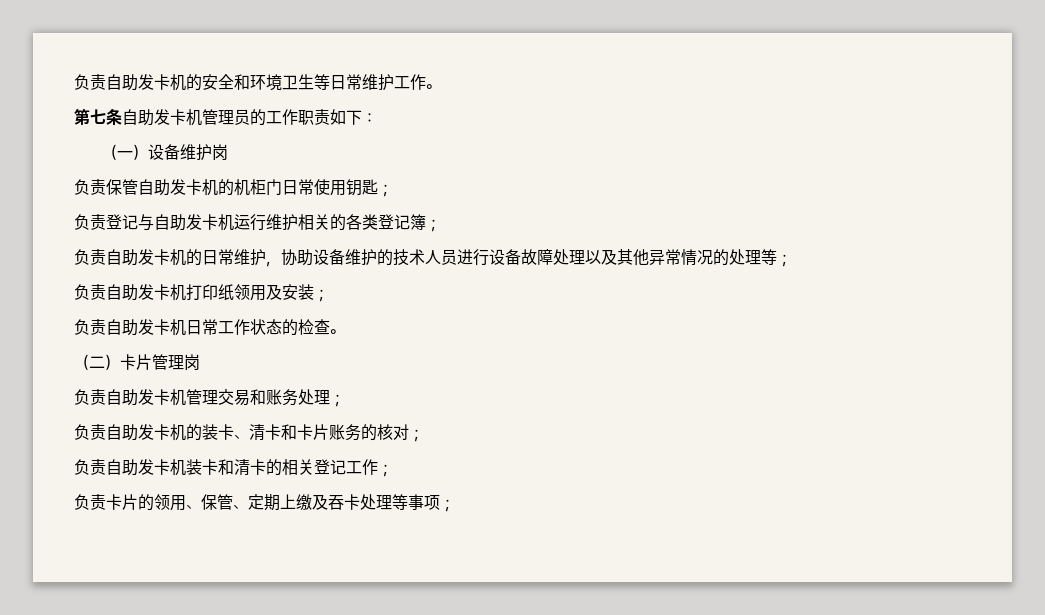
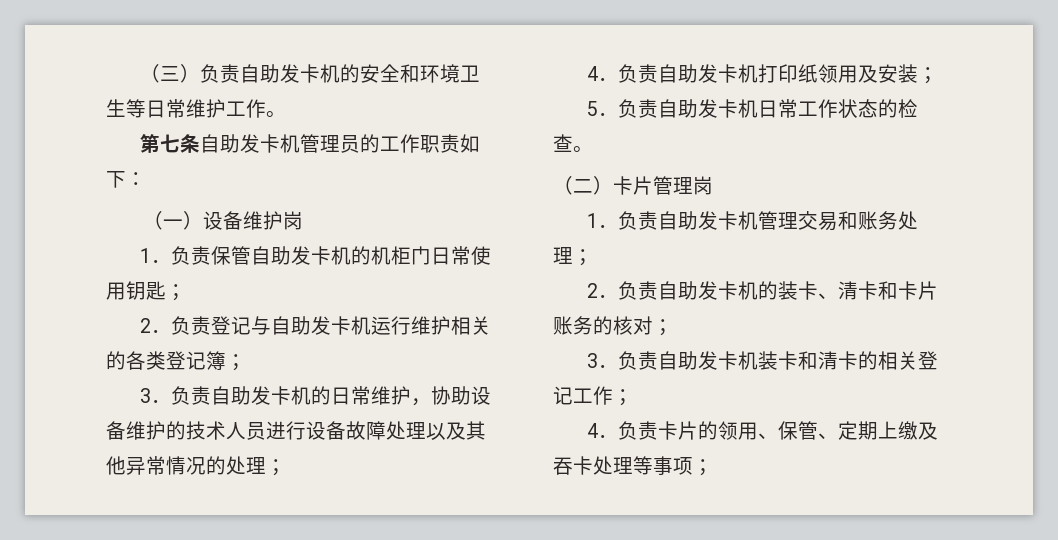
(74, 82) none -> [139,64,200,83] （三）
(229, 152) none -> [139,248,171,263] 1．
(393, 190) none -> [139,318,171,333] 2．
(441, 225) none -> [139,388,171,403] 3．
[761,249,792,267] 等； // -> [266,459,286,476] [586,66,618,81] ； // 4．
(329, 295) none -> [586,101,618,116] 5．
(200, 362) none -> [586,213,618,228] 1．
(345, 400) none -> [586,283,618,298] 2．
(424, 435) none -> [586,353,618,368] 3．
(393, 470) none -> [586,423,618,438] 4．

